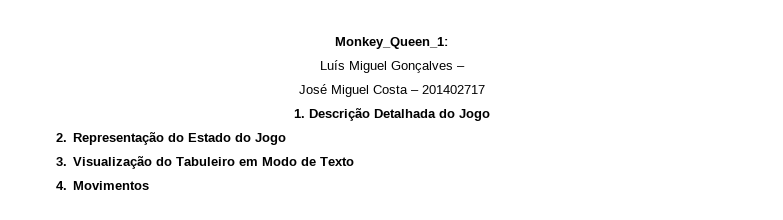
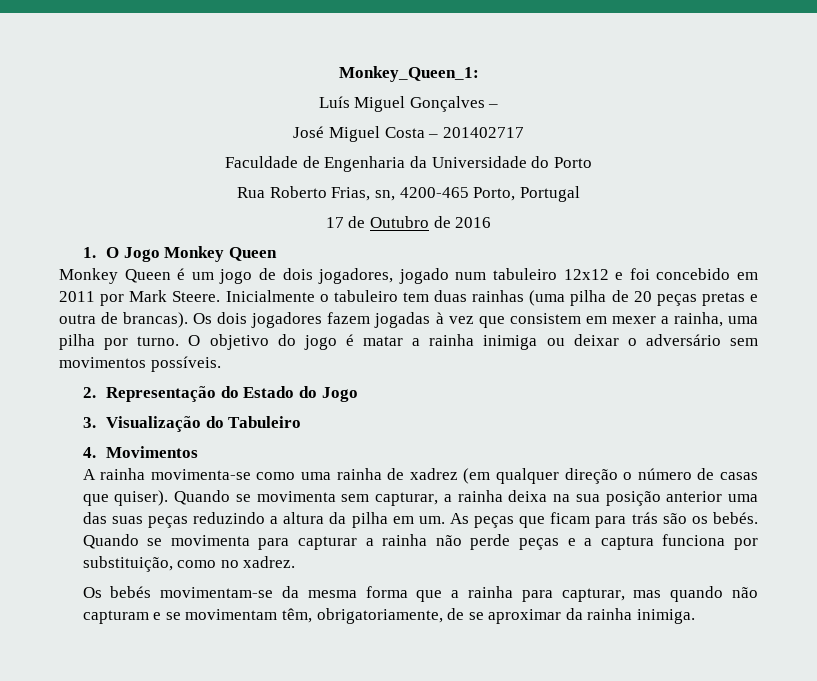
[293,108,490,121] 1. Descrição Detalhada do Jogo -> [225,156,592,172] [237,186,580,202] [325,216,492,228] [82,246,277,262] [59,268,759,284] [59,290,758,306] [59,312,758,328] [59,334,758,350] [59,356,221,372] Faculdade de Engenharia da Universidade do Porto // Rua Roberto Frias, sn, 4200-465 Porto, Portugal // 17 de Outubro de 2016 // 1. O Jogo Monkey Queen // Monkey Queen é um jogo de dois jogadores, jogado num tabuleiro 12x12 e foi concebido em 2011 por Mark Steere. Inicialmente o tabuleiro tem duas rainhas (uma pilha de 20 peças pretas e outra de brancas). Os dois jogadores fazem jogadas à vez que consistem em mexer a rainha, uma pilha por turno. O objetivo do jogo é matar a rainha inimiga ou deixar o adversário sem movimentos possíveis.
[239,157,355,166] [55,181,150,190] em Modo de Texto // 4. Movimentos -> [82,446,199,458] [82,468,758,484] [82,490,759,506] [82,512,759,528] [82,534,758,550] [82,556,296,572] [82,586,758,602] [82,608,696,624] // 4. Movimentos // A rainha movimenta-se como uma rainha de xadrez (em qualquer direção o número de casas que quiser). Quando se movimenta sem capturar, a rainha deixa na sua posição anterior uma das suas peças reduzindo a altura da pilha em um. As peças que ficam para trás são os bebés. Quando se movimenta para capturar a rainha não perde peças e a captura funciona por substituição, como no xadrez. // Os bebés movimentam-se da mesma forma que a rainha para capturar, mas quando não capturam e se movimentam têm, obrigatoriamente, de se aproximar da rainha inimiga.

